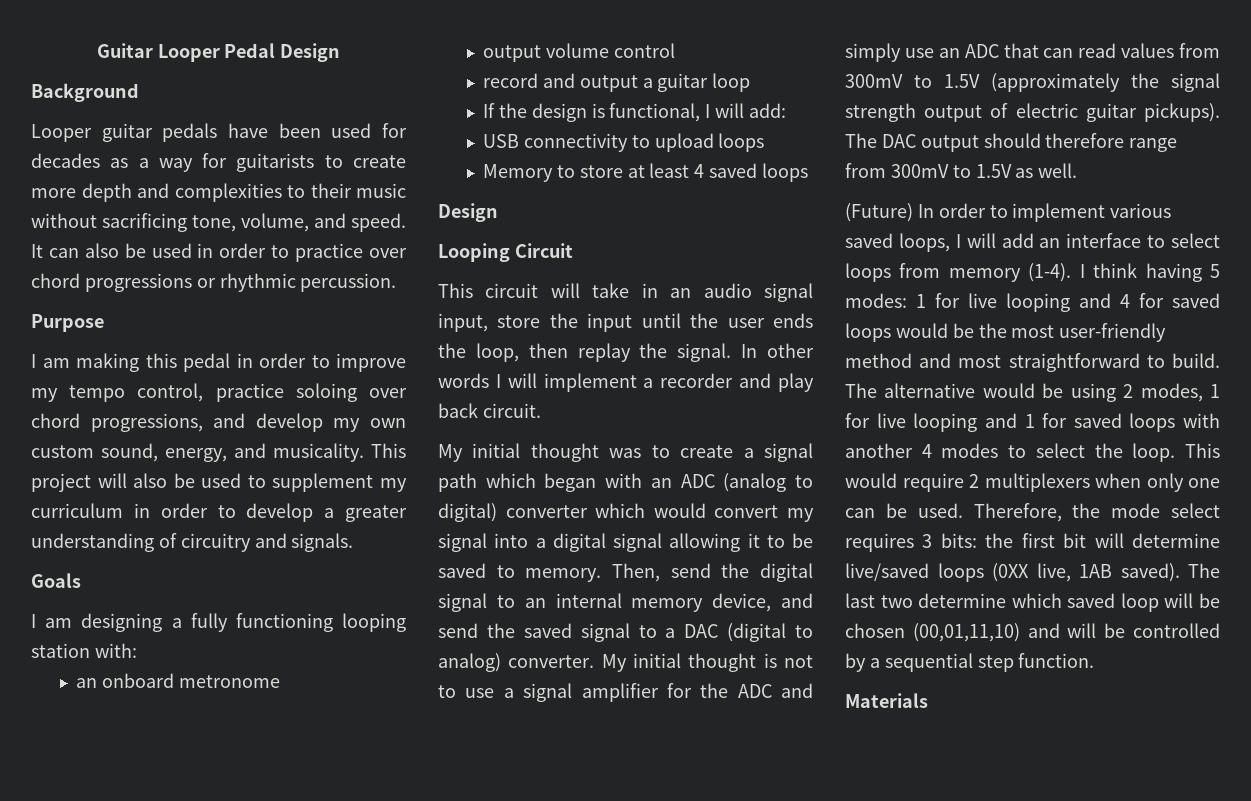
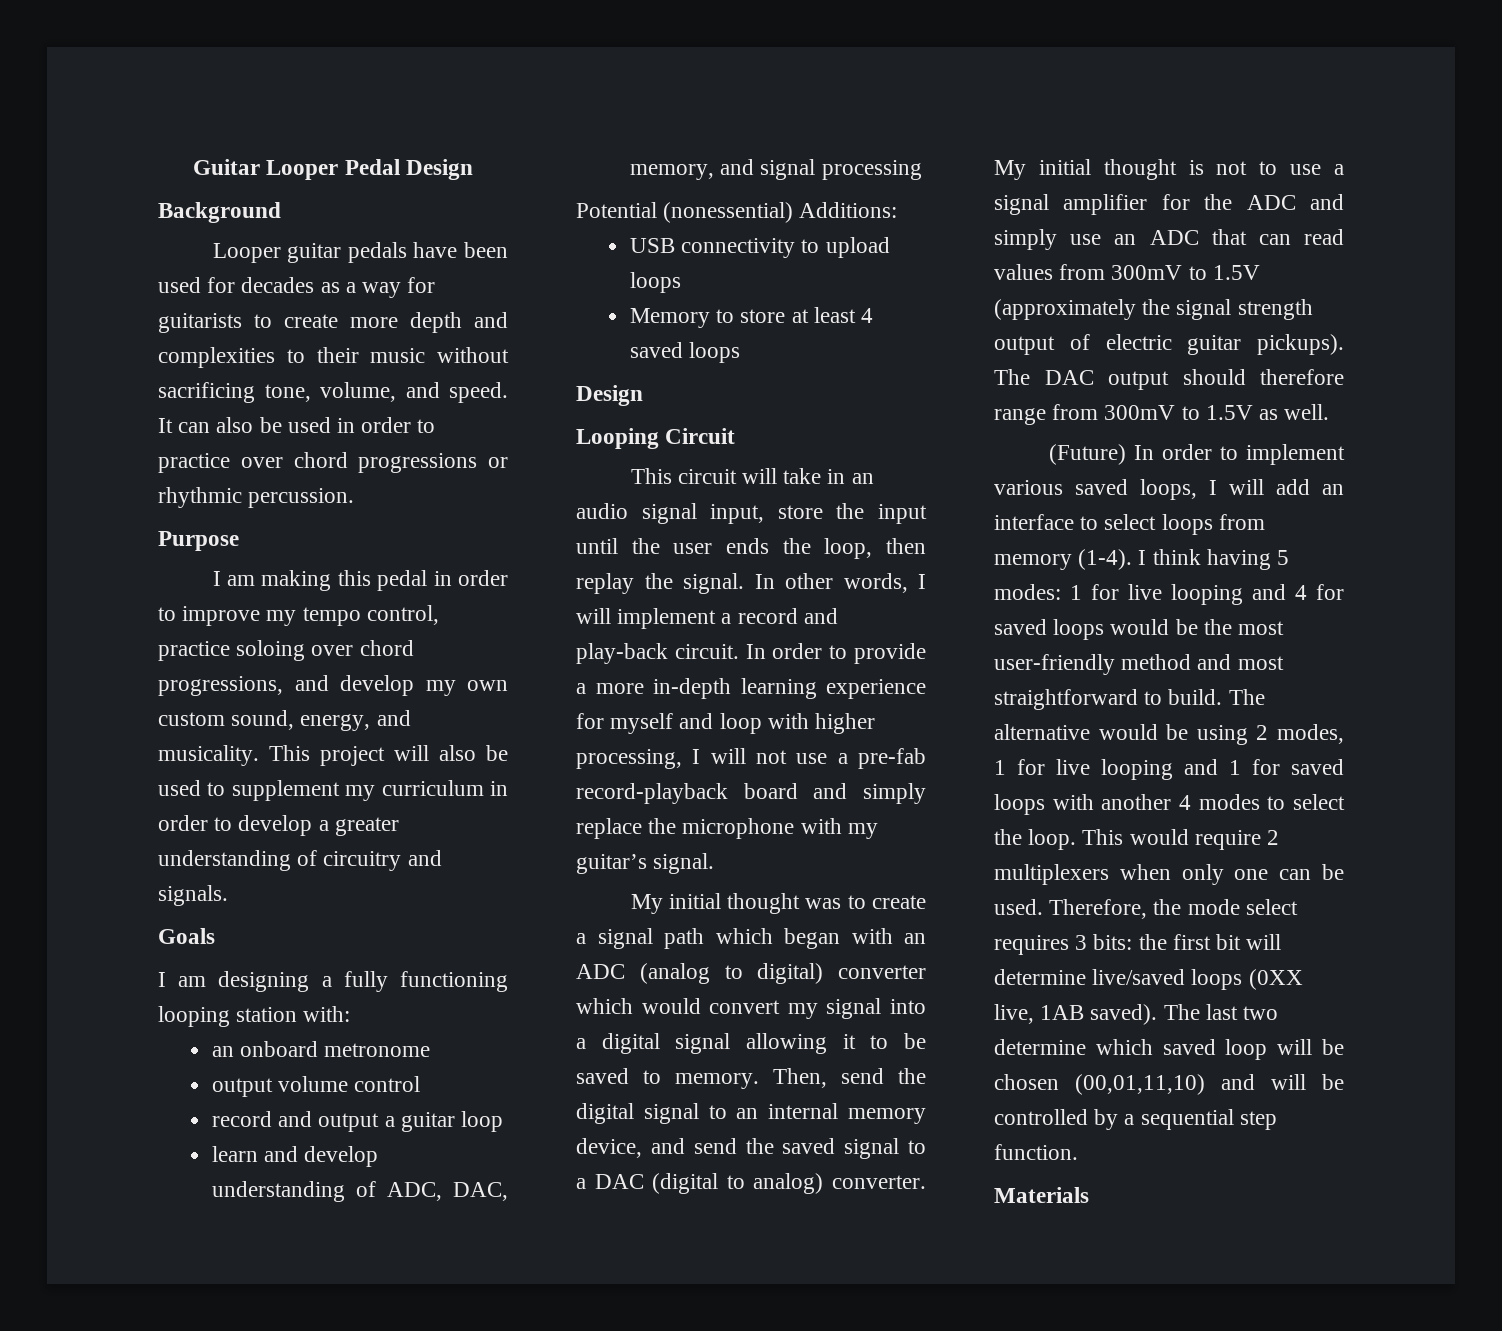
[483,103,787,122] If the design is functional, I will add: -> [211,1146,379,1167] [211,1181,508,1202] [629,159,922,180] [576,202,898,223] learn and develop understanding of ADC, DAC, memory, and signal processing // Potential (nonessential) Additions:
[438,373,489,388] words -> [843,573,908,593] words,
[660,373,814,392] [438,403,541,418] recorder and play back circuit. -> [737,608,838,624] [576,643,926,664] [576,678,926,699] [576,713,876,734] [576,748,926,769] [576,783,926,804] [576,818,878,839] [576,853,715,874] record and play-back circuit. In order to provide a more in-depth learning experience for myself and loop with higher processing, I will not use a pre-fab record-playback board and simply replace the microphone with my guitar’s signal.

